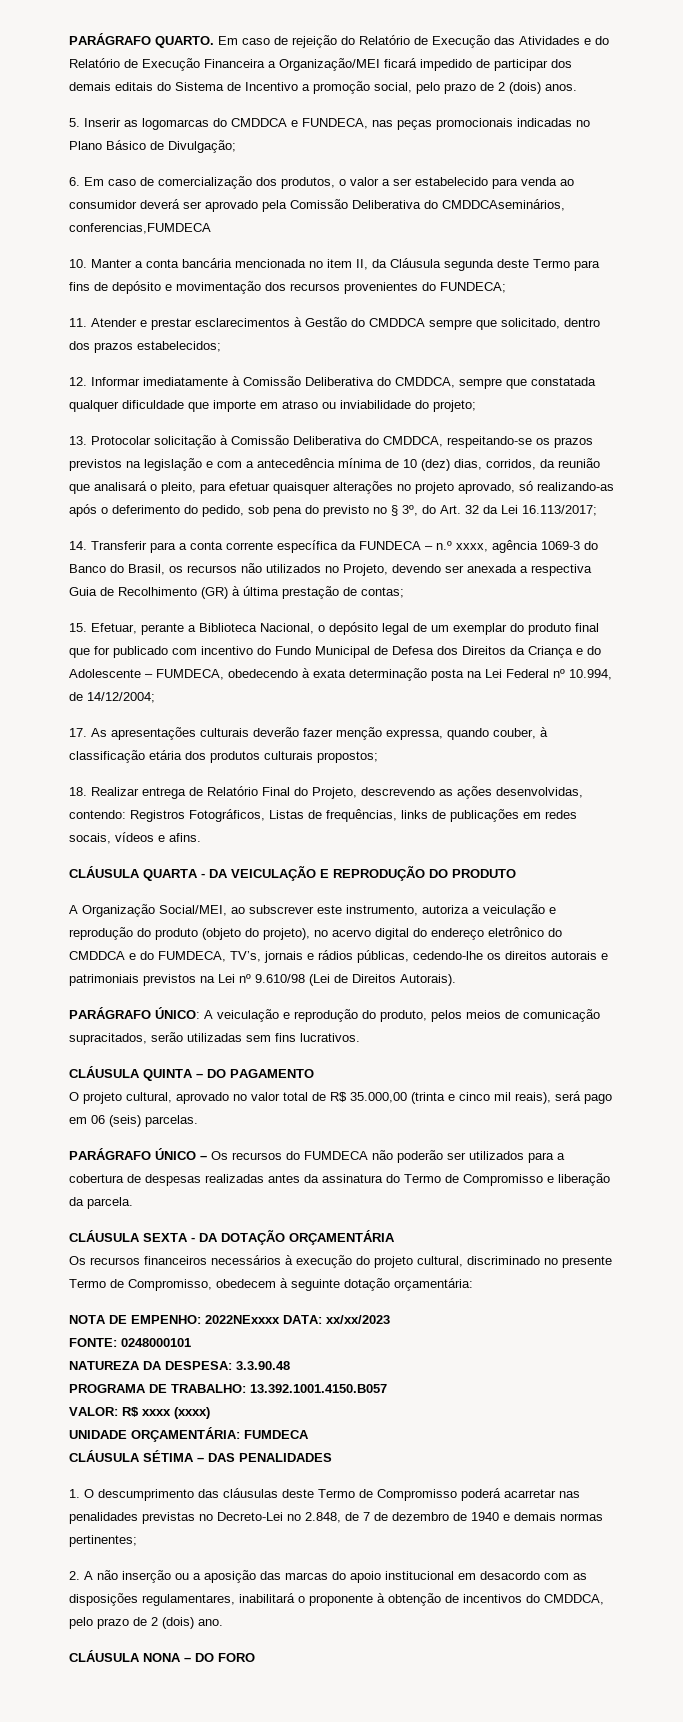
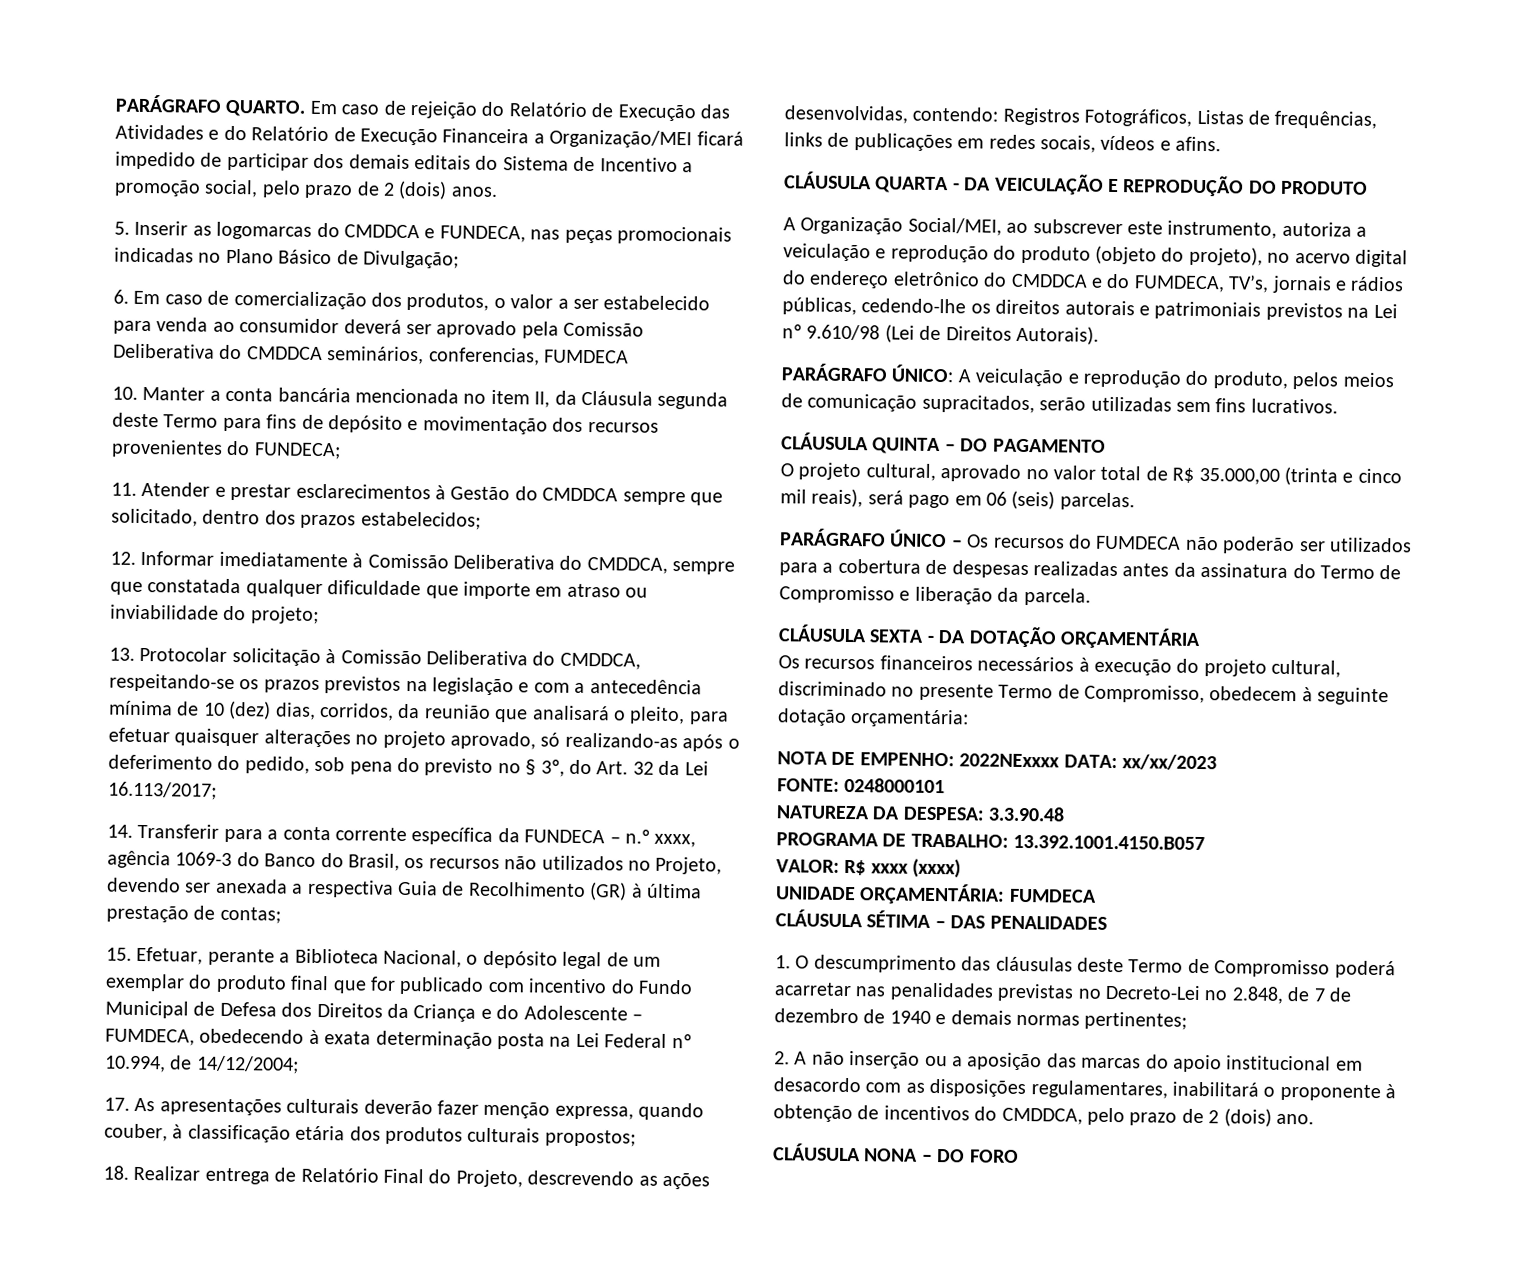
[442,199,565,211] [69,223,211,234] CMDDCAseminários, conferencias,FUMDECA -> [246,346,629,366] CMDDCA seminários, conferencias, FUMDECA

